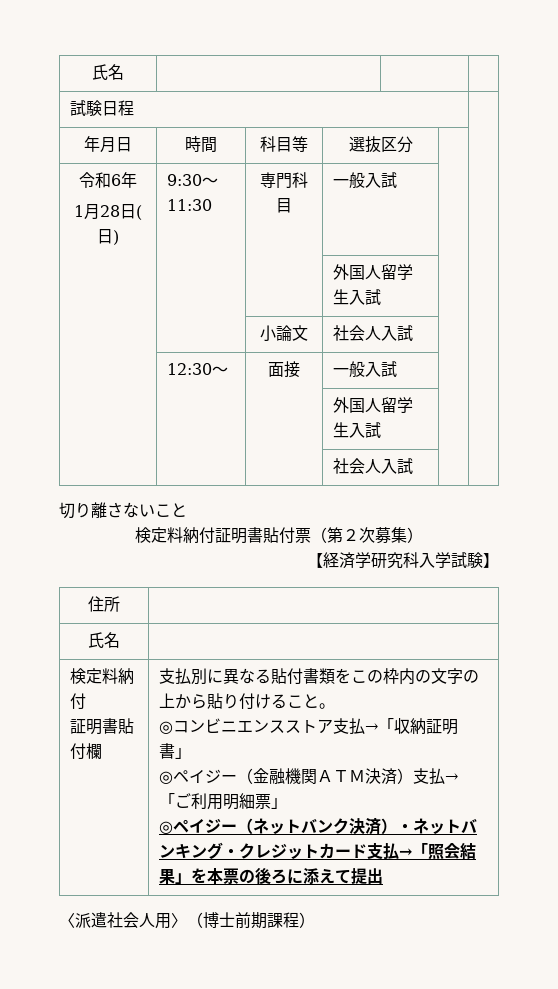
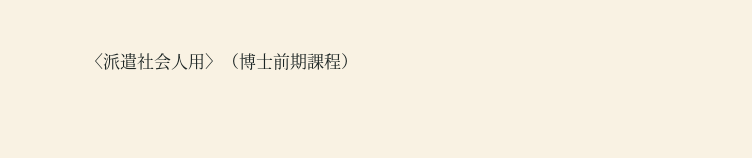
[92,64,124,80] [69,100,134,117] [84,136,132,153] [185,136,217,153] [260,136,308,152] [348,136,413,153] [79,172,137,188] [74,204,142,220] [97,229,119,245] [166,174,218,186] [166,199,212,211] [260,172,308,189] [276,198,292,213] [332,172,397,189] [332,264,413,280] [332,289,381,306] [260,325,308,342] [332,325,413,342] [166,363,228,375] [268,361,300,378] [332,361,397,378] [332,397,413,413] [332,422,381,439] [332,458,413,475] [59,502,187,519] [135,527,423,544] [307,552,499,569] [88,596,120,612] [88,632,120,648] [69,668,134,685] [69,693,86,710] [69,718,134,735] [69,743,102,760] [158,668,479,685] [158,693,335,710] [158,718,458,735] [158,743,191,759] [158,768,458,785] [158,793,287,810] [158,817,477,835] [158,842,476,860] [158,867,383,885] 氏名 | | | // 試験日程 | // 年月日 | 時間 | 科目等 | 選抜区分 | | // 令和6年 // 1月28日(日) | 9:30～11:30 | 専門科目 | 一般入試 | | // | | | 外国人留学生入試 | | // | | 小論文 | 社会人入試 | | // | 12:30～ | 面接 | 一般入試 | | // | | | 外国人留学生入試 | | // | | | 社会人入試 | | // 切り離さないこと // 検定料納付証明書貼付票（第２次募集） // 【経済学研究科入学試験】 // 住所 | // 氏名 | // 検定料納付 // 証明書貼付欄 | 支払別に異なる貼付書類をこの枠内の文字の上から貼り付けること。 // ◎コンビニエンスストア支払→「収納証明書」 // ◎ペイジー（金融機関ＡＴＭ決済）支払→「ご利用明細票」 // ◎ペイジー（ネットバンク決済）・ネットバンキング・クレジットカード支払→「照会結果」を本票の後ろに添えて提出 // -> (86, 61) none

